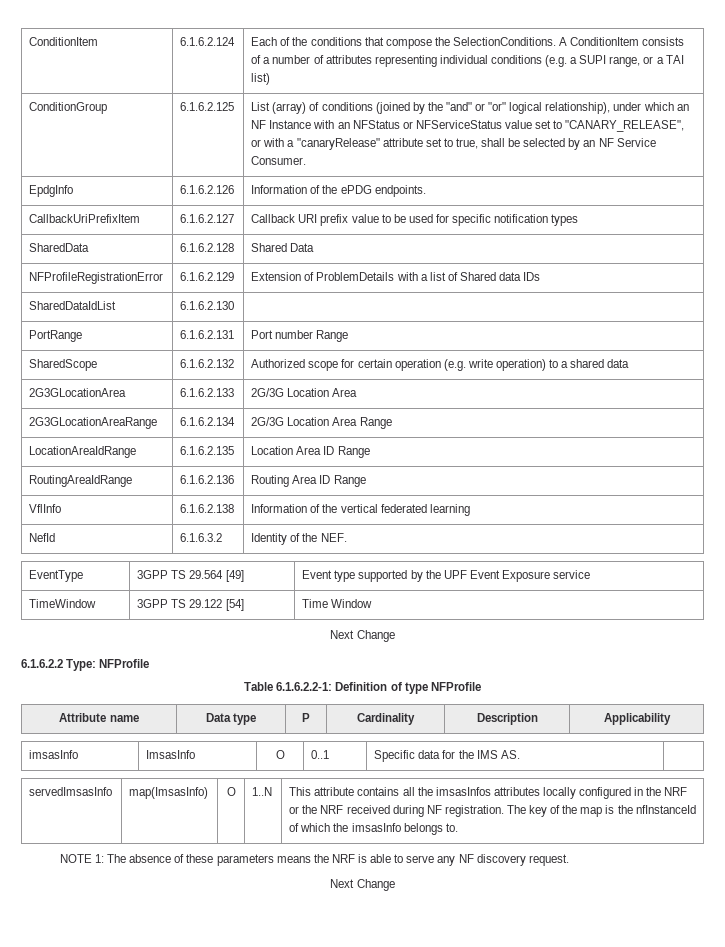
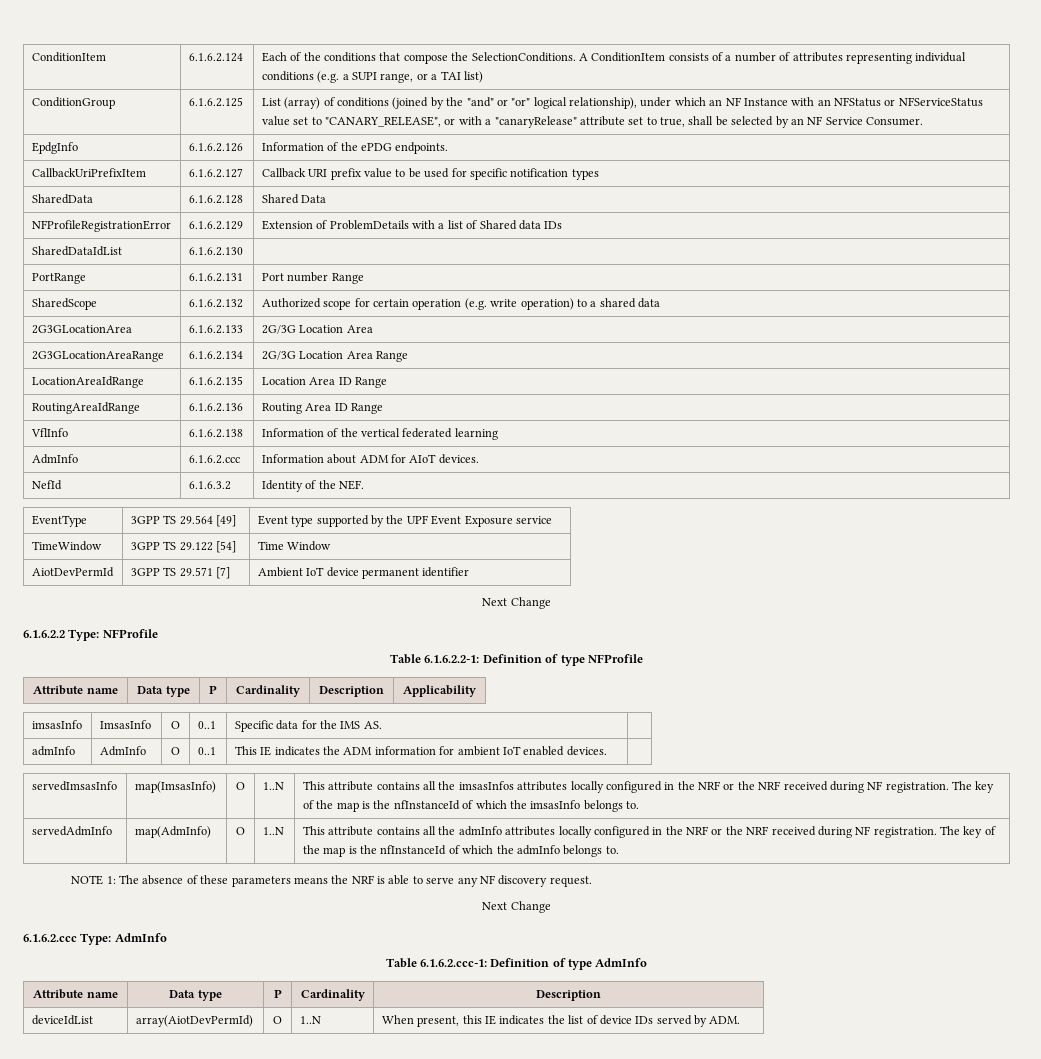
(470, 510) none -> [31,454,78,464] [188,455,240,464] [261,454,479,464] // AdmInfo | 6.1.6.2.ccc | Information about ADM for AIoT devices.
(373, 603) none -> [31,567,114,577] [130,567,231,579] [257,567,470,579] // AiotDevPermId | 3GPP TS 29.571 [7] | Ambient IoT device permanent identifier
(520, 754) none -> [31,746,75,756] [99,746,146,756] [171,747,180,755] [197,747,216,755] [234,746,607,756] // admInfo | AdmInfo | O | 0..1 | This IE indicates the ADM information for ambient IoT enabled devices. |
(458, 827) none -> [31,826,112,836] [134,826,211,838] [236,827,245,835] [262,827,284,835] [302,826,996,838] [302,845,619,857] // servedAdmInfo | map(AdmInfo) | O | 1..N | This attribute contains all the admInfo attributes locally configured in the NRF or the NRF received during NF registration. The key of the map is the nfInstanceId of which the admInfo belongs to.
(395, 885) none -> [23,933,167,945] [385,958,648,970] [33,989,118,999] [169,990,222,1001] [273,989,282,998] [300,989,365,1001] [536,990,601,1001] [31,1015,93,1025] [135,1015,253,1027] [273,1016,282,1024] [299,1016,321,1024] [381,1015,741,1027] // 6.1.6.2.ccc Type: AdmInfo // Table 6.1.6.2.ccc-1: Definition of type AdmInfo // Attribute name | Data type | P | Cardinality | Description // deviceIdList | array(AiotDevPermId) | O | 1..N | When present, this IE indicates the list of device IDs served by ADM.

